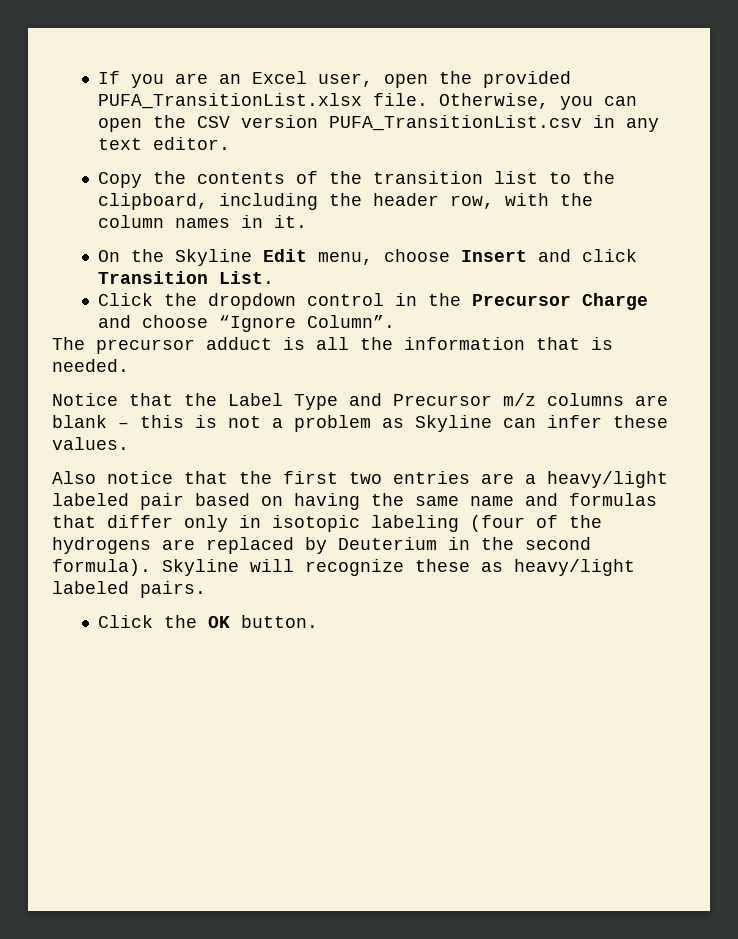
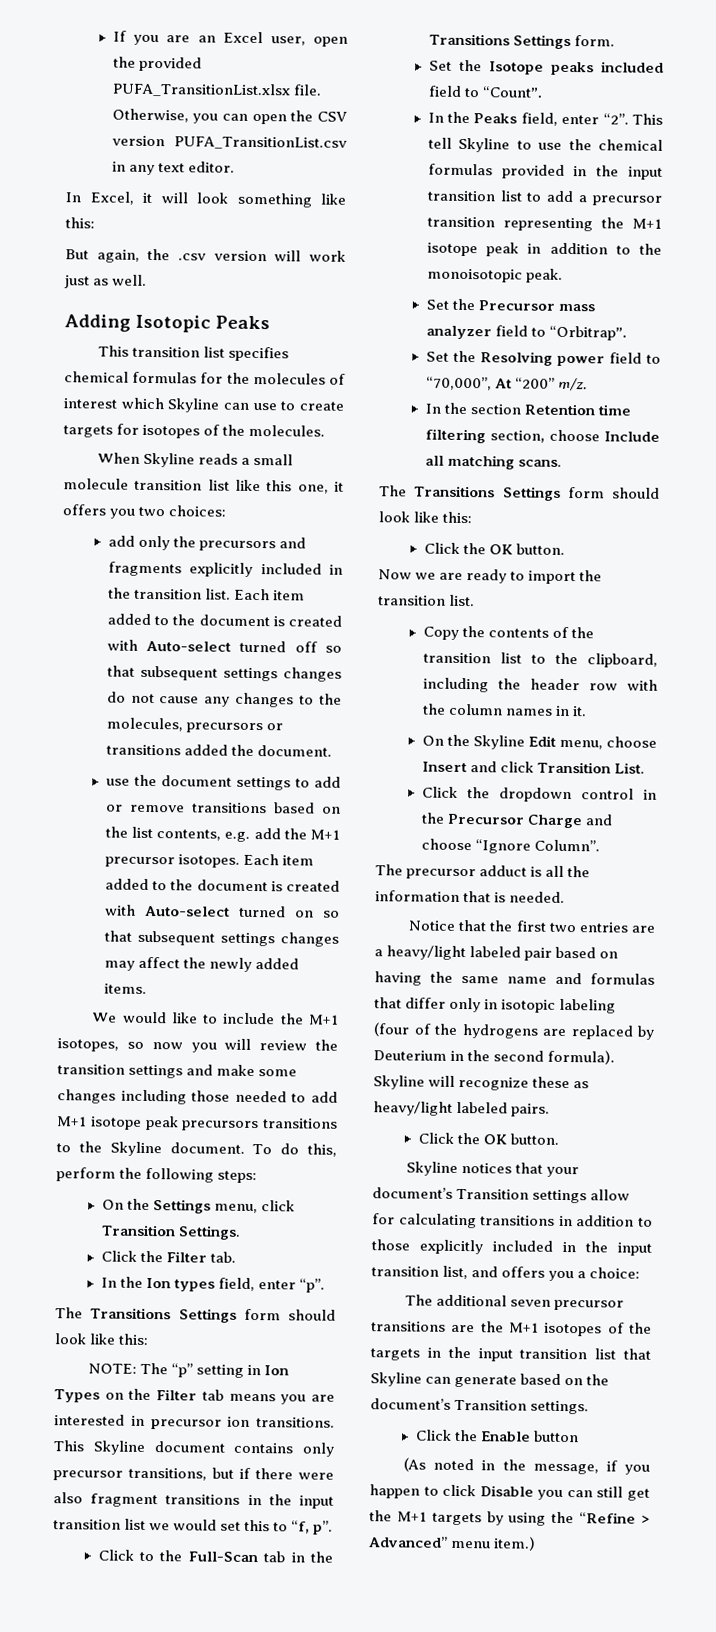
(230, 143) none -> [65,191,346,208] [65,217,95,229] [65,248,347,263] [64,274,148,289] [64,314,271,333] [98,345,290,362] [64,371,346,385] [63,397,344,413] [63,423,326,439] [97,452,294,468] [63,478,344,494] [62,504,227,519] [107,535,306,552] [107,561,343,577] [107,587,305,601] [106,613,342,627] [106,639,342,653] [106,665,342,682] [106,691,343,708] [105,717,283,734] [105,744,332,757] [105,774,341,791] [105,802,342,814] [104,826,340,842] [104,853,314,868] [104,878,340,892] [104,904,340,918] [103,930,339,947] [103,956,299,972] [103,983,147,994] [92,1011,339,1025] [57,1038,338,1053] [57,1064,298,1079] [57,1089,338,1105] [57,1115,338,1132] [56,1141,337,1157] [56,1167,258,1184] [101,1198,295,1214] [100,1224,241,1240] [100,1250,236,1263] [100,1276,326,1293] [55,1307,336,1323] [54,1333,150,1346] [88,1362,290,1378] [54,1388,335,1405] [54,1414,335,1430] [53,1440,334,1457] [53,1467,334,1481] [53,1492,334,1509] [53,1518,334,1535] [97,1549,334,1563] [428,33,615,50] [428,59,664,76] [427,85,543,98] [427,111,663,126] [427,137,663,153] [427,163,663,180] [426,190,662,206] [426,216,662,232] [426,242,662,257] [426,268,563,283] [425,298,595,312] [425,325,627,341] [425,350,661,367] [425,376,588,392] [424,402,631,416] [424,428,660,444] [424,454,562,470] [379,485,660,501] [378,511,473,524] [423,542,565,555] [378,569,603,585] [378,594,476,607] // In Excel, it will look something like this: // But again, the .csv version will work just as well. // Adding Isotopic Peaks // This transition list specifies chemical formulas for the molecules of interest which Skyline can use to create targets for isotopes of the molecules. // When Skyline reads a small molecule transition list like this one, it offers you two choices: // add only the precursors and fragments explicitly included in the transition list. Each item added to the document is created with Auto-select turned off so that subsequent settings changes do not cause any changes to the molecules, precursors or transitions added the document. // use the document settings to add or remove transitions based on the list contents, e.g. add the M+1 precursor isotopes. Each item added to the document is created with Auto-select turned on so that subsequent settings changes may affect the newly added items. // We would like to include the M+1 isotopes, so now you will review the transition settings and make some changes including those needed to add M+1 isotope peak precursors transitions to the Skyline document. To do this, perform the following steps: // On the Settings menu, click Transition Settings. // Click the Filter tab. // In the Ion types field, enter “p”. // The Transitions Settings form should look like this: // NOTE: The “p” setting in Ion Types on the Filter tab means you are interested in precursor ion transitions. This Skyline document contains only precursor transitions, but if there were also fragment transitions in the input transition list we would set this to “f, p”. // Click to the Full-Scan tab in the Transitions Settings form. // Set the Isotope peaks included field to “Count”. // In the Peaks field, enter “2”. This tell Skyline to use the chemical formulas provided in the input transition list to add a precursor transition representing the M+1 isotope peak in addition to the monoisotopic peak. // Set the Precursor mass analyzer field to “Orbitrap”. // Set the Resolving power field to “70,000”, At “200” m/z. // In the section Retention time filtering section, choose Include all matching scans. // The Transitions Settings form should look like this: // Click the OK button. // Now we are ready to import the transition list.
[449,195,494,209] row, -> [588,683,618,691] row
[228,393,668,410] [52,415,668,432] [52,437,129,450] [52,471,272,484] Label Type and Precursor m/z columns are blank – this is not a problem as Skyline can infer these values. // Also notice that the -> (514, 926) none
(318, 621) none -> [406,1161,580,1178] [372,1187,631,1204] [372,1213,653,1229] [371,1239,652,1256] [371,1265,641,1282] [405,1294,625,1311] [371,1321,652,1337] [370,1346,651,1362] [370,1372,610,1388] [370,1398,590,1415] [415,1429,579,1443] [403,1457,650,1475] [369,1484,650,1501] [369,1510,650,1526] [368,1536,537,1551] // Skyline notices that your document’s Transition settings allow for calculating transitions in addition to those explicitly included in the input transition list, and offers you a choice: // The additional seven precursor transitions are the M+1 isotopes of the targets in the input transition list that Skyline can generate based on the document’s Transition settings. // Click the Enable button // (As noted in the message, if you happen to click Disable you can still get the M+1 targets by using the “Refine > Advanced” menu item.)

